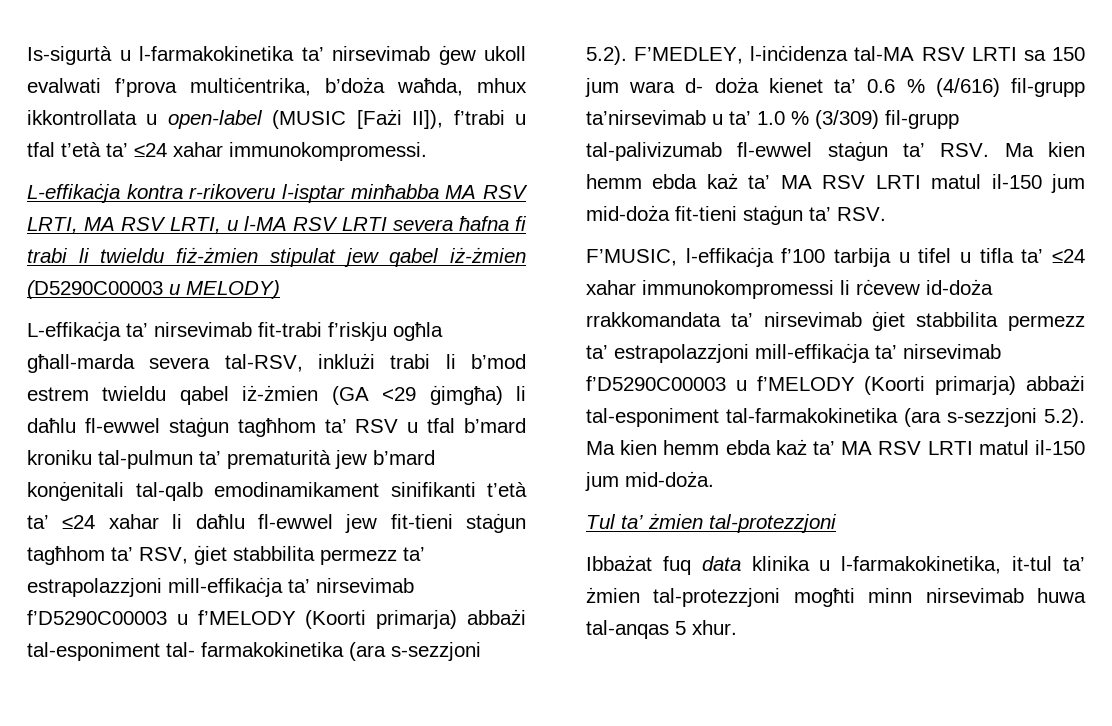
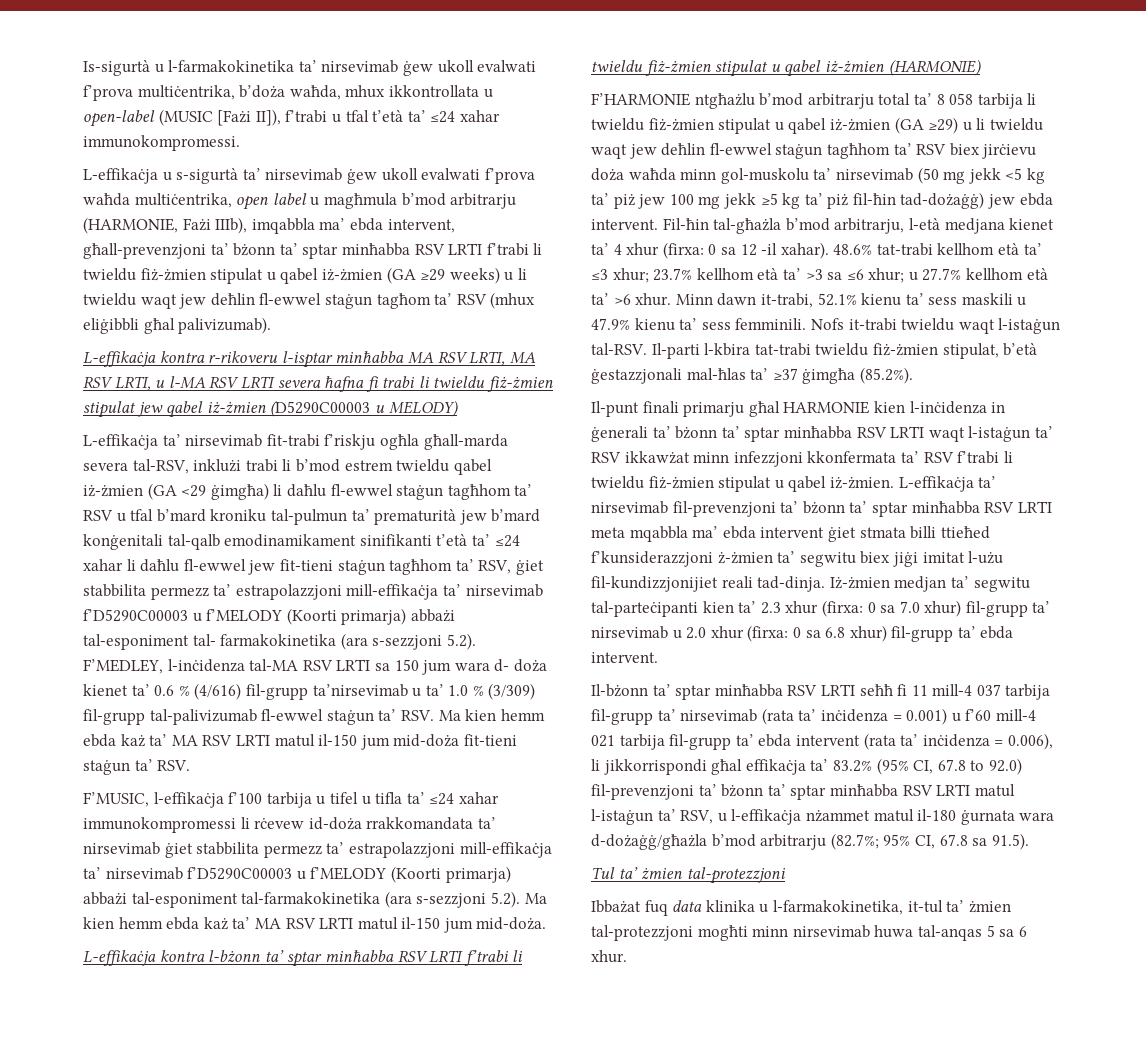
(427, 151) none -> [83,168,535,184] [83,193,517,210] [83,217,455,234] [83,243,543,259] [83,267,527,284] [83,292,536,309] [83,317,272,334] // L-effikaċja u s-sigurtà ta’ nirsevimab ġew ukoll evalwati f’prova waħda multiċentrika, open label u magħmula b’mod arbitrarju (HARMONIE, Fażi IIIb), imqabbla ma’ ebda intervent, għall-prevenzjoni ta’ bżonn ta’ sptar minħabba RSV LRTI f’trabi li twieldu fiż-żmien stipulat u qabel iż-żmien (GA ≥29 weeks) u li twieldu waqt jew deħlin fl-ewwel staġun tagħom ta’ RSV (mhux eliġibbli għal palivizumab).
(714, 479) none -> [83,950,524,967] [591,59,981,77] [591,93,1037,109] [591,117,1043,134] [591,143,1037,159] [591,167,1045,184] [591,192,1053,209] [591,218,1055,234] [591,242,1042,259] [591,268,1048,283] [591,293,1027,308] [591,318,1061,334] [591,343,1038,359] [591,367,913,384] [591,401,1006,417] [591,426,1053,442] [591,451,1013,467] [591,476,997,492] [591,501,1052,517] [591,526,990,542] [591,551,1004,567] [591,576,1030,592] [591,600,1051,617] [591,625,1014,642] [591,652,658,663] [591,684,1051,700] [591,708,1036,725] [591,733,1053,750] [591,758,1022,775] [591,784,1015,800] [591,809,1055,825] [591,833,1029,850] // L-effikaċja kontra l-bżonn ta’ sptar minħabba RSV LRTI f’trabi li twieldu fiż-żmien stipulat u qabel iż-żmien (HARMONIE) // F’HARMONIE ntgħażlu b’mod arbitrarju total ta’ 8 058 tarbija li twieldu fiż-żmien stipulat u qabel iż-żmien (GA ≥29) u li twieldu waqt jew deħlin fl-ewwel staġun tagħhom ta’ RSV biex jirċievu doża waħda minn gol-muskolu ta’ nirsevimab (50 mg jekk <5 kg ta’ piż jew 100 mg jekk ≥5 kg ta’ piż fil-ħin tad-dożaġġ) jew ebda intervent. Fil-ħin tal-għażla b’mod arbitrarju, l-età medjana kienet ta’ 4 xhur (firxa: 0 sa 12 -il xahar). 48.6% tat-trabi kellhom età ta’ ≤3 xhur; 23.7% kellhom età ta’ >3 sa ≤6 xhur; u 27.7% kellhom età ta’ >6 xhur. Minn dawn it-trabi, 52.1% kienu ta’ sess maskili u 47.9% kienu ta’ sess femminili. Nofs it-trabi twieldu waqt l-istaġun tal-RSV. Il-parti l-kbira tat-trabi twieldu fiż-żmien stipulat, b’età ġestazzjonali mal-ħlas ta’ ≥37 ġimgħa (85.2%). // Il-punt finali primarju għal HARMONIE kien l-inċidenza in ġenerali ta’ bżonn ta’ sptar minħabba RSV LRTI waqt l-istaġun ta’ RSV ikkawżat minn infezzjoni kkonfermata ta’ RSV f’trabi li twieldu fiż-żmien stipulat u qabel iż-żmien. L-effikaċja ta’ nirsevimab fil-prevenzjoni ta’ bżonn ta’ sptar minħabba RSV LRTI meta mqabbla ma’ ebda intervent ġiet stmata billi ttieħed f’kunsiderazzjoni ż-żmien ta’ segwitu biex jiġi imitat l-użu fil-kundizzjonijiet reali tad-dinja. Iż-żmien medjan ta’ segwitu tal-parteċipanti kien ta’ 2.3 xhur (firxa: 0 sa 7.0 xhur) fil-grupp ta’ nirsevimab u 2.0 xhur (firxa: 0 sa 6.8 xhur) fil-grupp ta’ ebda intervent. // Il-bżonn ta’ sptar minħabba RSV LRTI seħħ fi 11 mill-4 037 tarbija fil-grupp ta’ nirsevimab (rata ta’ inċidenza = 0.001) u f’60 mill-4 021 tarbija fil-grupp ta’ ebda intervent (rata ta’ inċidenza = 0.006), li jikkorrispondi għal effikaċja ta’ 83.2% (95% CI, 67.8 to 92.0) fil-prevenzjoni ta’ bżonn ta’ sptar minħabba RSV LRTI matul l-istaġun ta’ RSV, u l-effikaċja nżammet matul il-180 ġurnata wara d-dożaġġ/għażla b’mod arbitrarju (82.7%; 95% CI, 67.8 sa 91.5).
(686, 628) none -> [999,926,1027,937] sa 6

